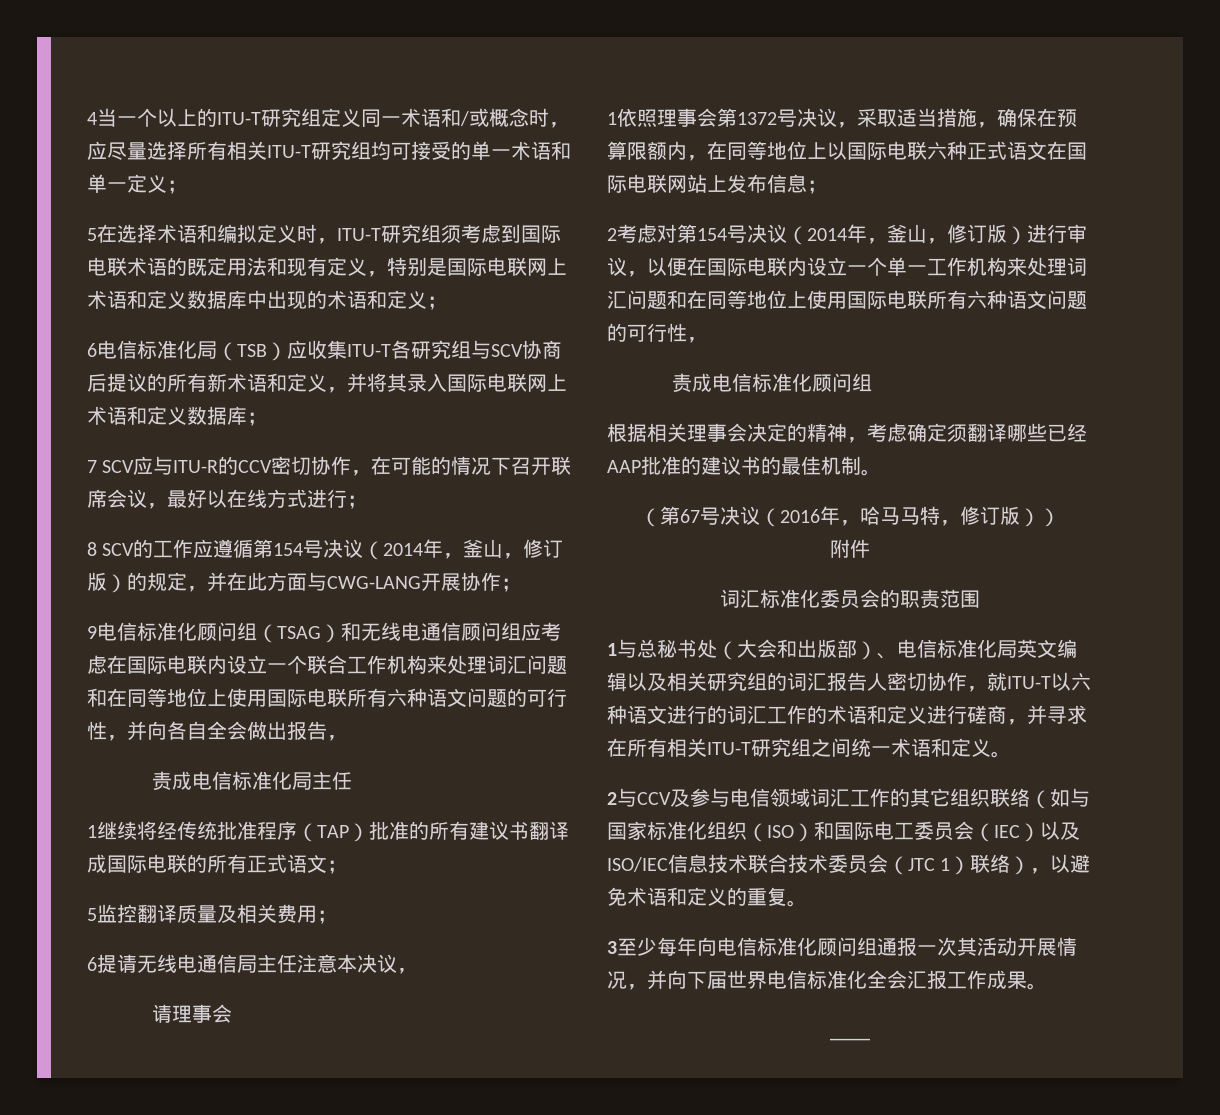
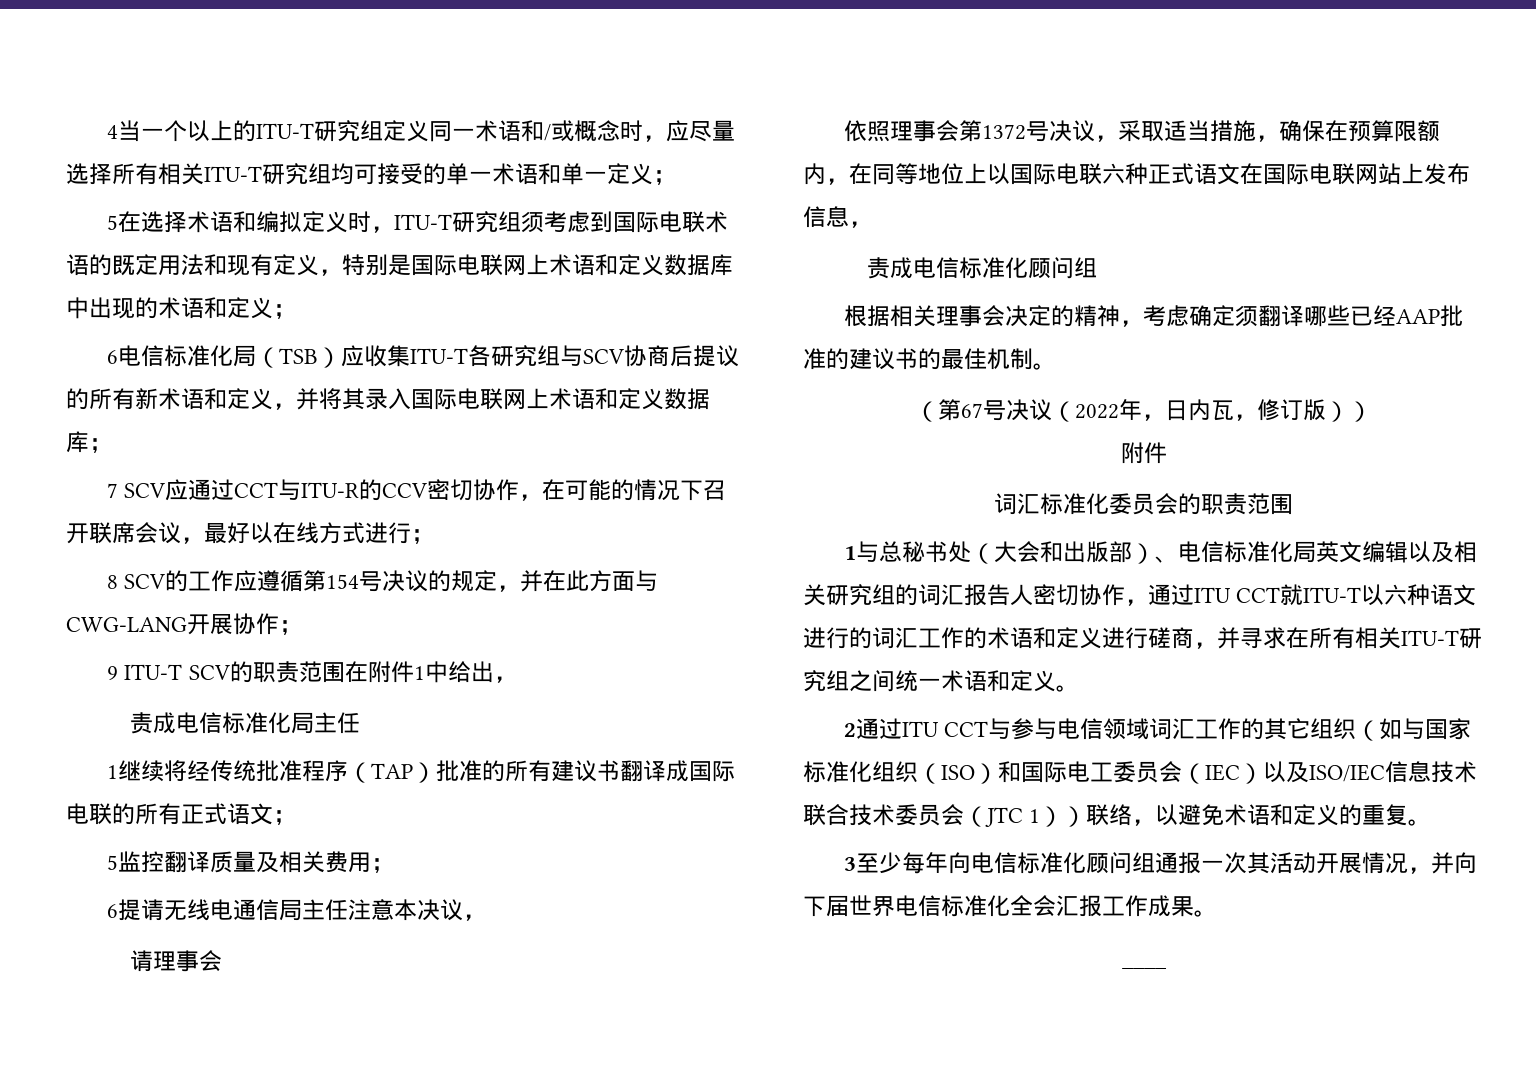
(154, 465) none -> [188,479,279,500] 通过CCT
[363,539,564,560] [87,572,127,593] （2014年，釜山，修订版） -> (429, 581) none
[97,622,561,643] [87,655,567,674] [87,688,567,707] [87,721,327,741] 电信标准化顾问组（TSAG）和无线电通信顾问组应考虑在国际电联内设立一个联合工作机构来处理词汇问题和在同等地位上使用国际电联所有六种语文问题的可行性，并向各自全会做出报告 -> [124,661,494,683] ITU-T SCV的职责范围在附件1中给出
[607,112,617,125] 1 -> (223, 961) none
[807,180,827,194] [607,224,1087,245] [607,257,1087,277] [607,290,1087,309] [607,323,687,342] ； // 2考虑对第154号决议（2014年，釜山，修订版）进行审议，以便在国际电联内设立一个单一工作机构来处理词汇问题和在同等地位上使用国际电联所有六种语文问题的可行性 -> (849, 216) none
[779,506,940,526] 2016年，哈马马特 -> [1075,399,1234,421] 2022年，日内瓦
(987, 689) none -> [1148,584,1281,605] 通过ITU CCT
[617,788,690,807] 与CCV及 -> [856,718,1012,739] 通过ITU CCT与
[990,788,1030,807] 联络 -> (1357, 729) none
[970,854,1031,875] 联络） -> [1063,804,1133,827] ）联络

